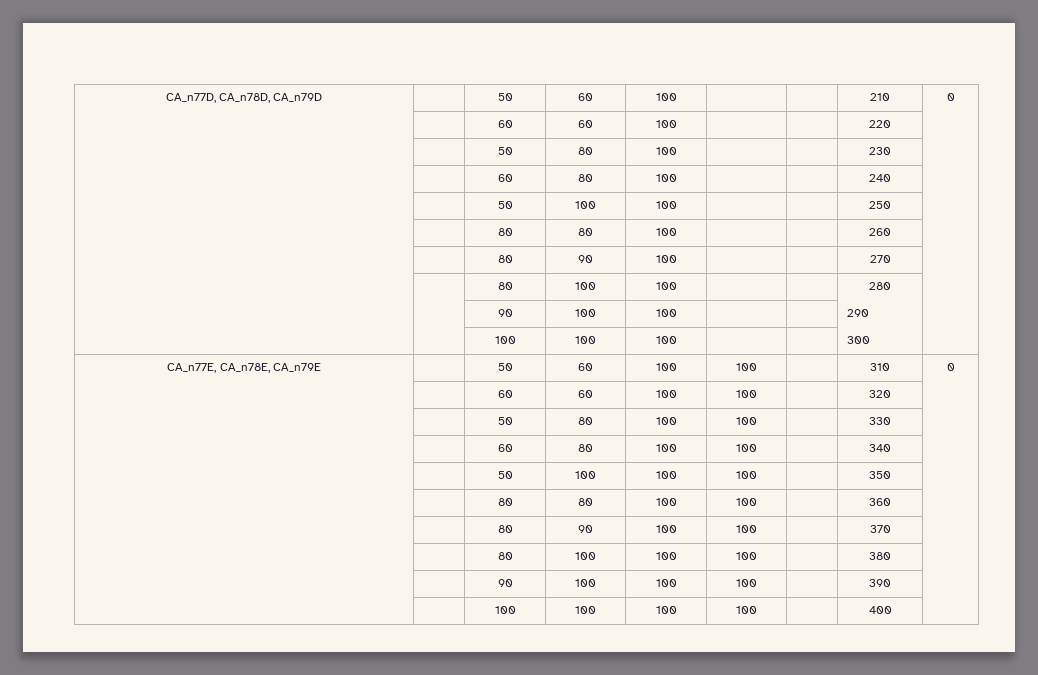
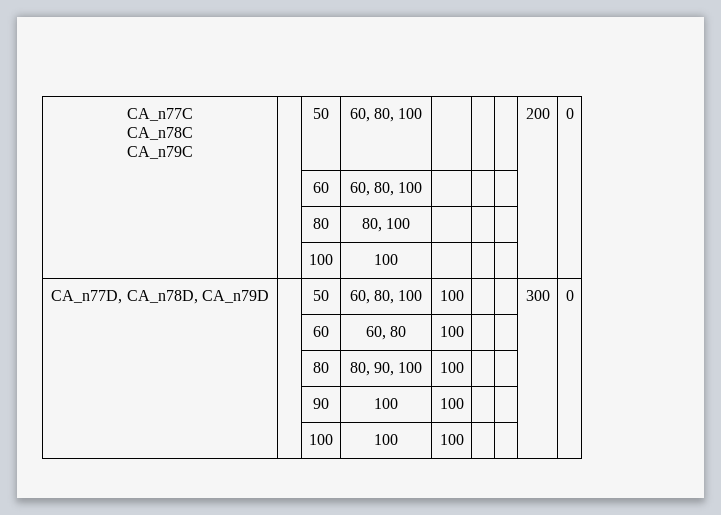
(165, 98) none -> [127,108,193,121] [127,127,193,140] [127,146,193,159] [313,108,329,119] [349,108,423,122] [525,108,550,119] [565,108,574,119] [313,182,329,193] [349,182,423,196] [313,218,329,229] [361,218,411,232] [309,254,333,265] [374,254,398,265] CA_n77C // CA_n78C // CA_n79C | | 50 | 60, 80, 100 | | | | 200 | 0 // | | 60 | 60, 80, 100 | | | | | // | | 80 | 80, 100 | | | | | // | | 100 | 100 | | | | | //
[578,93,593,101] [655,93,677,101] [870,93,890,101] [946,93,955,101] [497,120,513,128] [578,120,593,128] [655,120,677,128] [869,120,891,128] [497,147,513,155] [578,147,593,155] [655,147,677,155] [869,147,891,155] [497,174,513,182] [578,174,593,182] [655,174,677,182] [869,174,891,182] [497,201,513,209] [575,201,596,209] [655,201,677,209] [869,201,891,209] [497,228,513,236] [578,228,593,236] [655,228,677,236] [869,228,891,236] [497,255,513,263] [578,255,593,263] [655,255,677,263] [869,255,891,263] [497,282,513,290] [575,282,596,290] [655,282,677,290] [869,282,891,290] 60 | 100 | | | 210 | 0 // | | 60 | 60 | 100 | | | 220 | // | | 50 | 80 | 100 | | | 230 | // | | 60 | 80 | 100 | | | 240 | // | | 50 | 100 | 100 | | | 250 | // | | 80 | 80 | 100 | | | 260 | // | | 80 | 90 | 100 | | | 270 | // | | 80 | 100 | 100 | | | 280 -> [349,290,423,304] [439,290,464,301] [525,290,550,301] [565,290,574,301] [313,326,329,337] [365,326,407,340] [439,326,464,337] [313,362,329,373] [349,362,423,376] [439,362,464,373] 60, 80, 100 | 100 | | | 300 | 0 // | | 60 | 60, 80 | 100 | | | | // | | 80 | 80, 90, 100 | 100 | | |
[847,309,870,317] 290 -> (464, 403) none
[847,336,871,344] [167,363,321,373] [497,363,513,371] [578,363,593,371] [655,363,677,371] [736,363,757,371] [870,363,890,371] [946,363,955,371] [497,390,513,398] [578,390,593,398] [655,390,677,398] [736,390,757,398] [869,390,891,398] [497,417,513,425] [578,417,593,425] [655,417,677,425] [736,417,757,425] [869,417,891,425] [497,444,513,452] [578,444,593,452] [655,444,677,452] [736,444,757,452] [869,444,891,452] [497,471,513,479] [575,471,596,479] [655,471,677,479] [736,471,757,479] [869,471,891,479] [497,498,513,506] [578,498,593,506] [655,498,677,506] [736,498,757,506] [869,498,891,506] [497,525,513,533] [578,525,593,533] [655,525,677,533] [736,525,757,533] [869,525,891,533] [497,552,513,560] [575,552,596,560] [655,552,677,560] [736,552,757,560] [869,552,891,560] [497,579,513,587] [575,579,596,587] [655,579,677,587] [736,579,757,587] [869,579,891,587] [494,606,516,614] [575,606,596,614] [655,606,677,614] [736,606,757,614] [868,606,892,614] 300 | // CA_n77E, CA_n78E, CA_n79E | | 50 | 60 | 100 | 100 | | 310 | 0 // | | 60 | 60 | 100 | 100 | | 320 | // | | 50 | 80 | 100 | 100 | | 330 | // | | 60 | 80 | 100 | 100 | | 340 | // | | 50 | 100 | 100 | 100 | | 350 | // | | 80 | 80 | 100 | 100 | | 360 | // | | 80 | 90 | 100 | 100 | | 370 | // | | 80 | 100 | 100 | 100 | | 380 | // | | 90 | 100 | 100 | 100 | | 390 | // | | 100 | 100 | 100 | 100 | | 400 -> (464, 439) none

